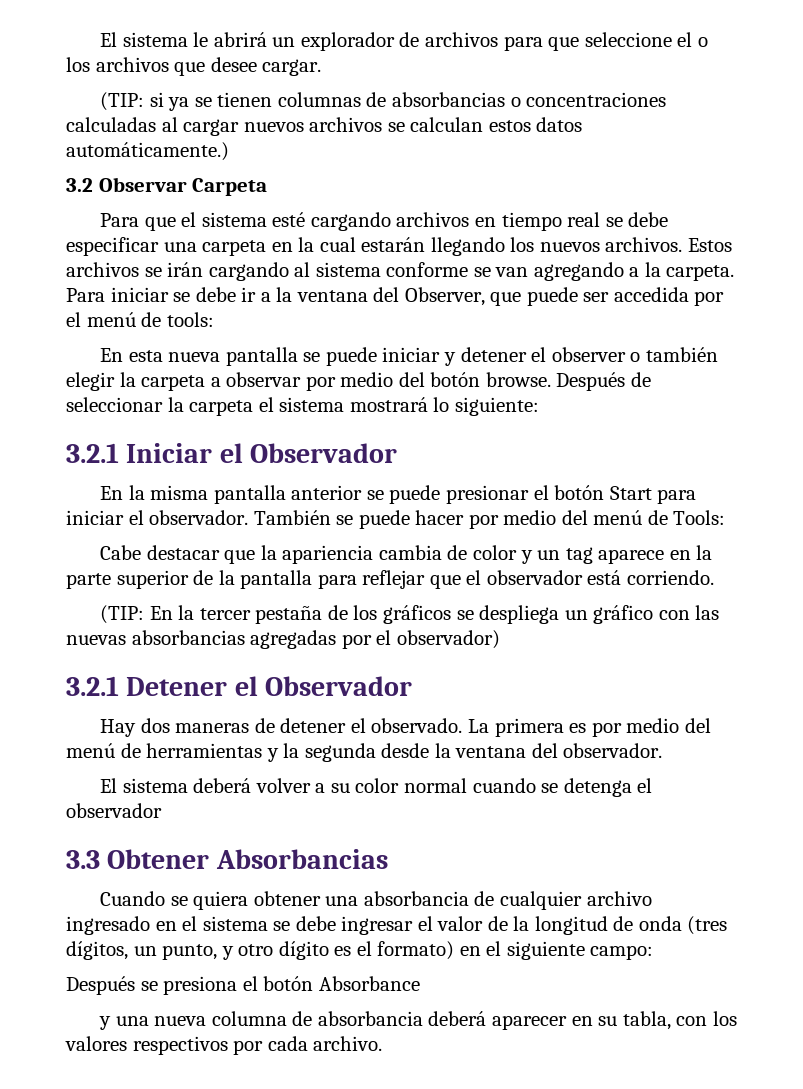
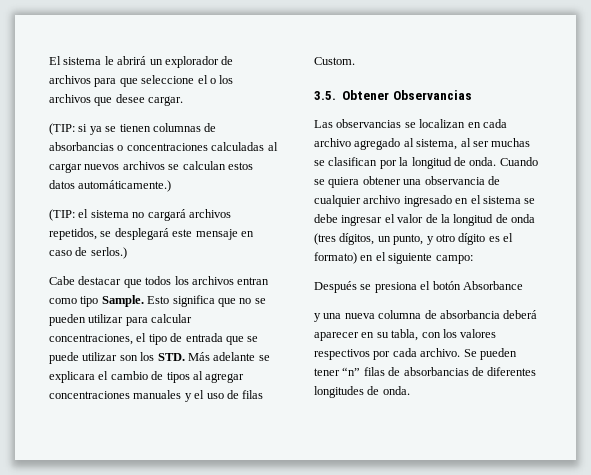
[66,177,268,196] [100,212,669,231] [66,237,732,256] [66,262,735,281] [66,287,725,306] [66,312,214,327] [100,347,718,366] [66,372,651,391] [66,397,539,416] [66,443,398,463] [100,485,697,504] [66,510,726,529] [100,545,713,564] [66,570,714,589] [100,605,720,624] [66,630,500,649] [66,676,413,696] [100,718,711,737] [66,743,663,762] [100,778,653,797] [66,803,162,818] [66,849,388,869] 3.2 Observar Carpeta // Para que el sistema esté cargando archivos en tiempo real se debe especificar una carpeta en la cual estarán llegando los nuevos archivos. Estos archivos se irán cargando al sistema conforme se van agregando a la carpeta. Para iniciar se debe ir a la ventana del Observer, que puede ser accedida por el menú de tools: // En esta nueva pantalla se puede iniciar y detener el observer o también elegir la carpeta a observar por medio del botón browse. Después de seleccionar la carpeta el sistema mostrará lo siguiente: // 3.2.1 Iniciar el Observador // En la misma pantalla anterior se puede presionar el botón Start para iniciar el observador. También se puede hacer por medio del menú de Tools: // Cabe destacar que la apariencia cambia de color y un tag aparece en la parte superior de la pantalla para reflejar que el observador está corriendo. // (TIP: En la tercer pestaña de los gráficos se despliega un gráfico con las nuevas absorbancias agregadas por el observador) // 3.2.1 Detener el Observador // Hay dos maneras de detener el observado. La primera es por medio del menú de herramientas y la segunda desde la ventana del observador. // El sistema deberá volver a su color normal cuando se detenga el observador // 3.3 Obtener Absorbancias // -> [49,209,231,221] [49,228,254,240] [49,247,127,259] [49,276,270,288] [49,295,266,307] [49,314,193,326] [49,333,259,345] [49,352,270,364] [49,371,245,383] [49,390,264,402] [314,57,355,65] [314,90,472,100] [314,119,507,128] [314,138,531,150] [314,157,497,169] (TIP: el sistema no cargará archivos repetidos, se desplegará este mensaje en caso de serlos.) // Cabe destacar que todos los archivos entran como tipo Sample. Esto significa que no se pueden utilizar para calcular concentraciones, el tipo de entrada que se puede utilizar son los STD. Más adelante se explicara el cambio de tipos al agregar concentraciones manuales y el uso de filas Custom. // 3.5. Obtener Observancias // Las observancias se localizan en cada archivo agregado al sistema, al ser muchas se clasifican por la longitud de onda.
[363,891,469,906] absorbancia -> [424,176,485,185] observancia
(383, 1043) none -> [463,348,517,360] [314,367,537,376] [314,386,410,398] Se pueden tener “n” filas de absorbancias de diferentes longitudes de onda.

